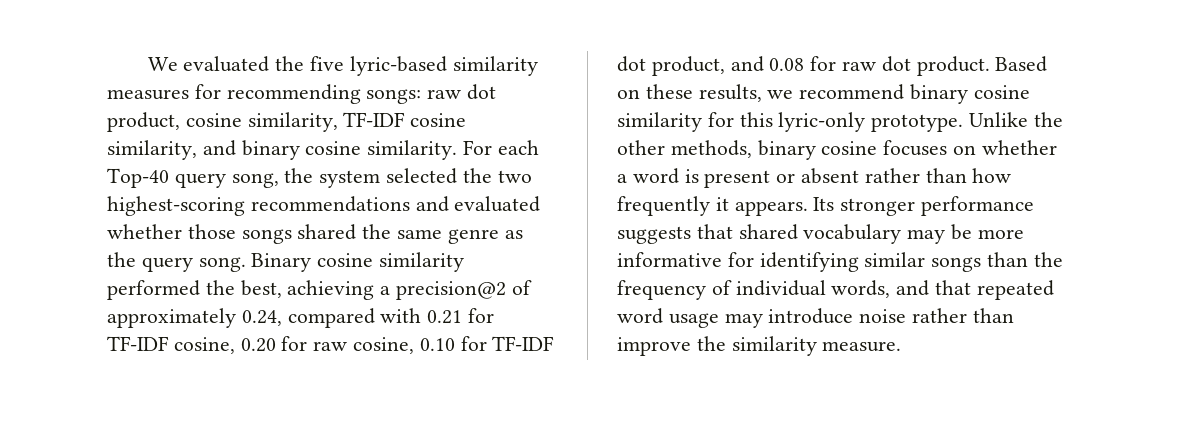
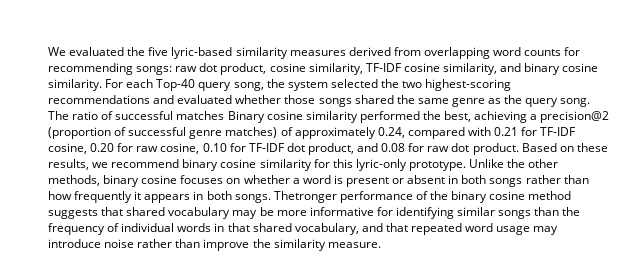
(189, 94) none -> [348,47,562,59] derived from overlapping word counts
(246, 264) none -> [48,111,225,120] The ratio of successful matches
(507, 290) none -> [48,127,278,139] (proportion of successful genre matches)
(860, 176) none -> [448,175,523,187] in both songs
[734,196,1035,216] appears. Its stronger performance -> [144,191,572,203] appears in both songs. Thetronger performance of the binary cosine method
[831,280,891,298] words, -> [177,223,359,235] words in that shared vocabulary,

